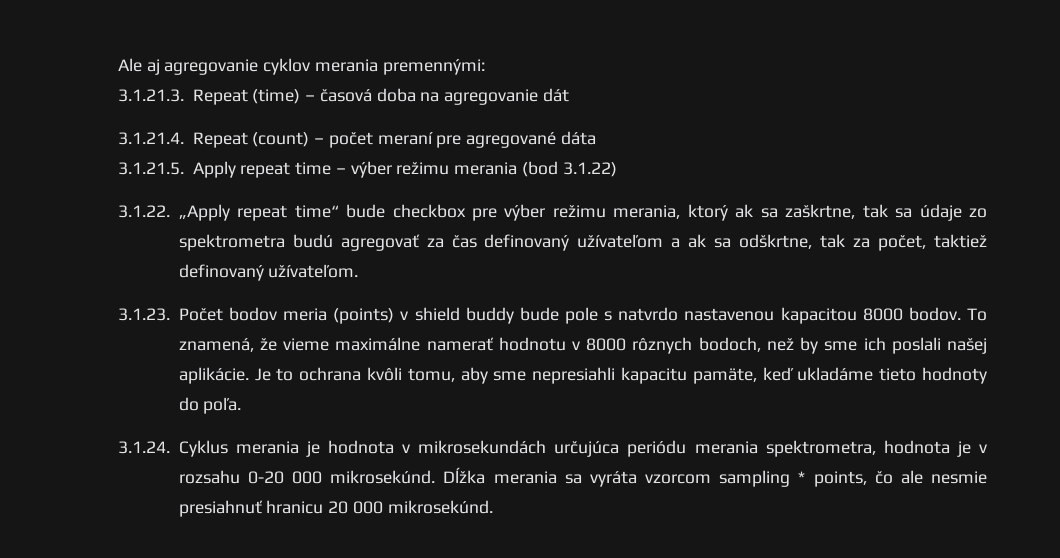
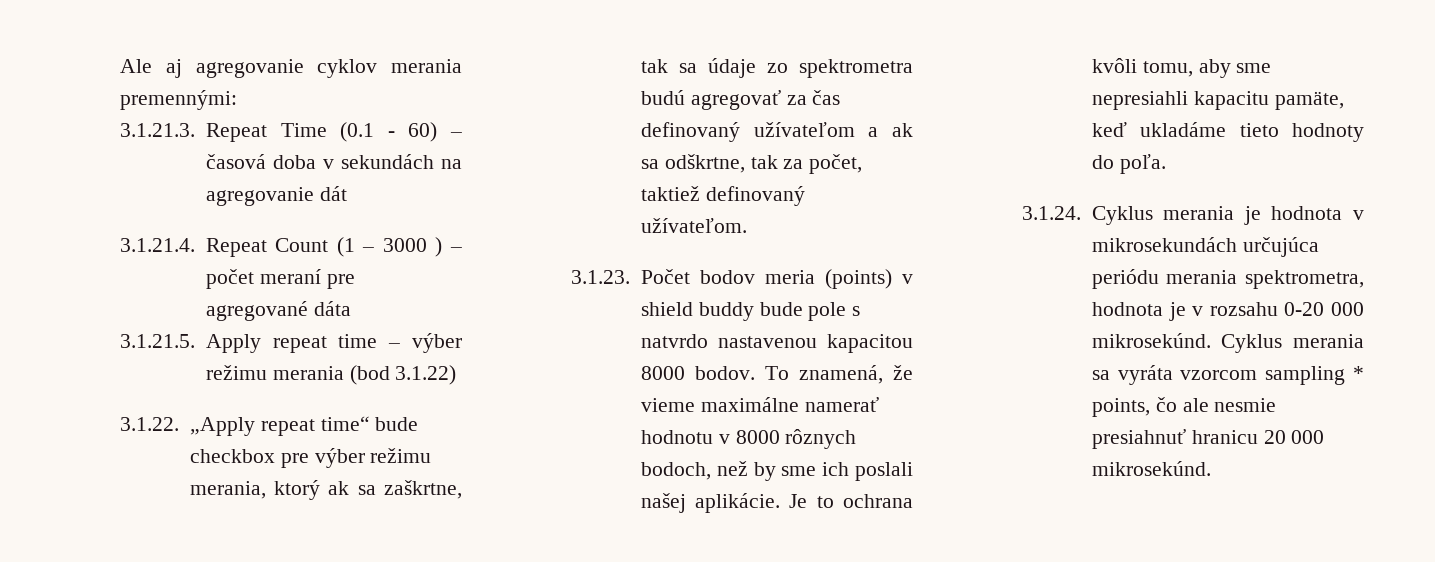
[252,89,301,104] (time) -> [280,122,438,142] Time (0.1 - 60)
(416, 95) none -> [322,154,434,169] v sekundách
[252,132,310,147] (count) -> [275,237,443,257] Count (1 – 3000 )
[443,467,486,484] Dĺžka -> [1221,334,1283,353] Cyklus

